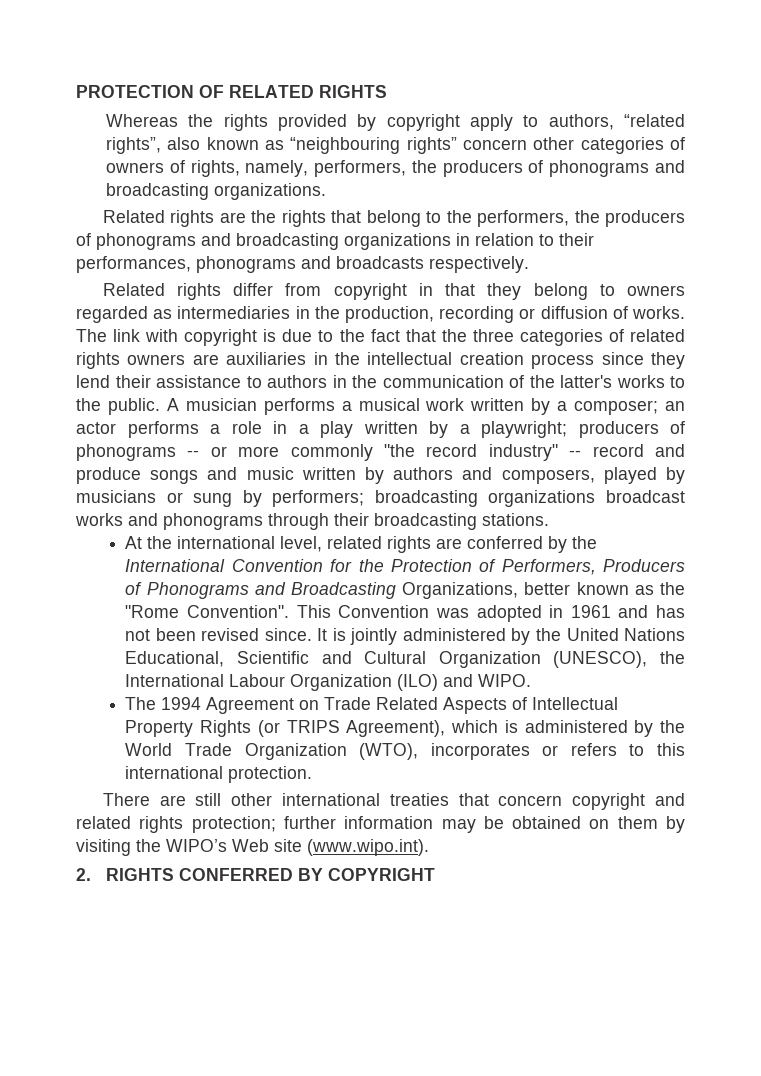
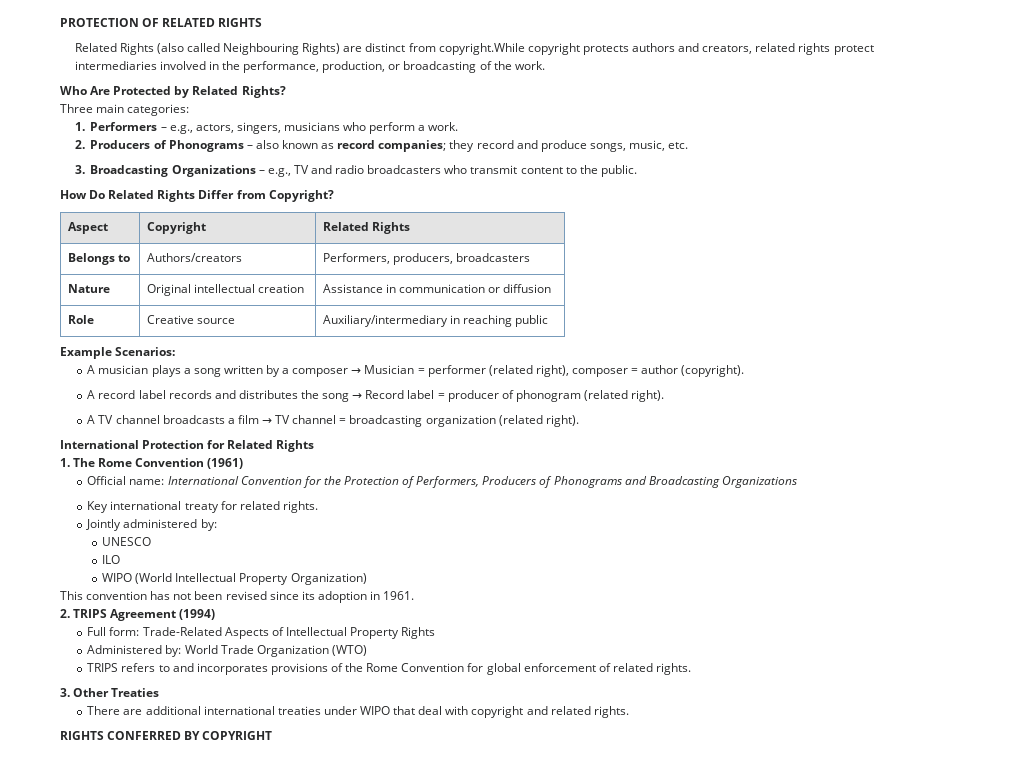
[106,114,685,131] [106,137,685,154] [106,160,685,177] [106,183,327,200] [102,210,685,227] [76,233,594,250] [76,256,529,273] [102,283,686,300] [76,306,685,323] [76,329,685,346] [76,352,685,369] [76,375,685,388] [76,398,686,415] [76,421,685,438] [76,444,685,461] [76,467,685,484] [76,490,685,507] [75,513,549,530] [125,536,598,553] Whereas the rights provided by copyright apply to authors, “related rights”, also known as “neighbouring rights” concern other categories of owners of rights, namely, performers, the producers of phonograms and broadcasting organizations. // Related rights are the rights that belong to the performers, the producers of phonograms and broadcasting organizations in relation to their performances, phonograms and broadcasts respectively. // Related rights differ from copyright in that they belong to owners regarded as intermediaries in the production, recording or diffusion of works. The link with copyright is due to the fact that the three categories of related rights owners are auxiliaries in the intellectual creation process since they lend their assistance to authors in the communication of the latter's works to the public. A musician performs a musical work written by a composer; an actor performs a role in a play written by a playwright; producers of phonograms -- or more commonly "the record industry" -- record and produce songs and music written by authors and composers, played by musicians or sung by performers; broadcasting organizations broadcast works and phonograms through their broadcasting stations. // At the international level, related rights are conferred by the -> [74,43,874,55] [74,61,545,73] [60,86,286,98] [60,104,190,116] [74,122,459,134] [74,140,689,152] [74,165,637,177] [60,190,334,202] [67,222,108,234] [146,222,206,234] [322,222,411,234] [67,253,131,265] [146,253,242,262] [322,253,531,265] [67,284,110,293] [146,284,305,296] [322,284,552,293] [67,315,94,324] [146,315,236,324] [322,315,549,327] [60,347,176,359] [87,365,745,377] [87,390,665,402] [87,415,579,427] [60,440,315,452] [60,458,244,469] [87,476,165,485] Related Rights (also called Neighbouring Rights) are distinct from copyright.While copyright protects authors and creators, related rights protect intermediaries involved in the performance, production, or broadcasting of the work. // Who Are Protected by Related Rights? // Three main categories: // 1. Performers – e.g., actors, singers, musicians who perform a work. // 2. Producers of Phonograms – also known as record companies; they record and produce songs, music, etc. // 3. Broadcasting Organizations – e.g., TV and radio broadcasters who transmit content to the public. // How Do Related Rights Differ from Copyright? // Aspect | Copyright | Related Rights // Belongs to | Authors/creators | Performers, producers, broadcasters // Nature | Original intellectual creation | Assistance in communication or diffusion // Role | Creative source | Auxiliary/intermediary in reaching public // Example Scenarios: // A musician plays a song written by a composer → Musician = performer (related right), composer = author (copyright). // A record label records and distributes the song → Record label = producer of phonogram (related right). // A TV channel broadcasts a film → TV channel = broadcasting organization (related right). // International Protection for Related Rights // 1. The Rome Convention (1961) // Official name:
[402,582,685,599] [125,605,685,622] [125,628,685,645] [125,651,686,668] [125,674,532,691] [125,697,439,714] Organizations, better known as the "Rome Convention". This Convention was adopted in 1961 and has not been revised since. It is jointly administered by the United Nations Educational, Scientific and Cultural Organization (UNESCO), the International Labour Organization (ILO) and WIPO. // The 1994 Agreement on Trade Related -> [721,476,797,488] [87,501,318,513] [86,519,217,531] [102,537,152,546] [102,555,121,564] [102,573,367,585] [60,591,415,603] [60,609,216,621] [87,627,222,636] Organizations // Key international treaty for related rights. // Jointly administered by: // UNESCO // ILO // WIPO (World Intellectual Property Organization) // This convention has not been revised since its adoption in 1961. // 2. TRIPS Agreement (1994) // Full form: Trade-Related
[257,720,686,737] [125,743,685,760] [125,766,313,783] [102,793,685,810] [76,816,685,833] [76,839,429,856] [76,868,91,881] (or TRIPS Agreement), which is administered by the World Trade Organization (WTO), incorporates or refers to this international protection. // There are still other international treaties that concern copyright and related rights protection; further information may be obtained on them by visiting the WIPO’s Web site (www.wipo.int). // 2. -> [87,645,367,657] [87,663,691,675] [60,688,160,697] [87,706,629,718] // Administered by: World Trade Organization (WTO) // TRIPS refers to and incorporates provisions of the Rome Convention for global enforcement of related rights. // 3. Other Treaties // There are additional international treaties under WIPO that deal with copyright and related rights. //

